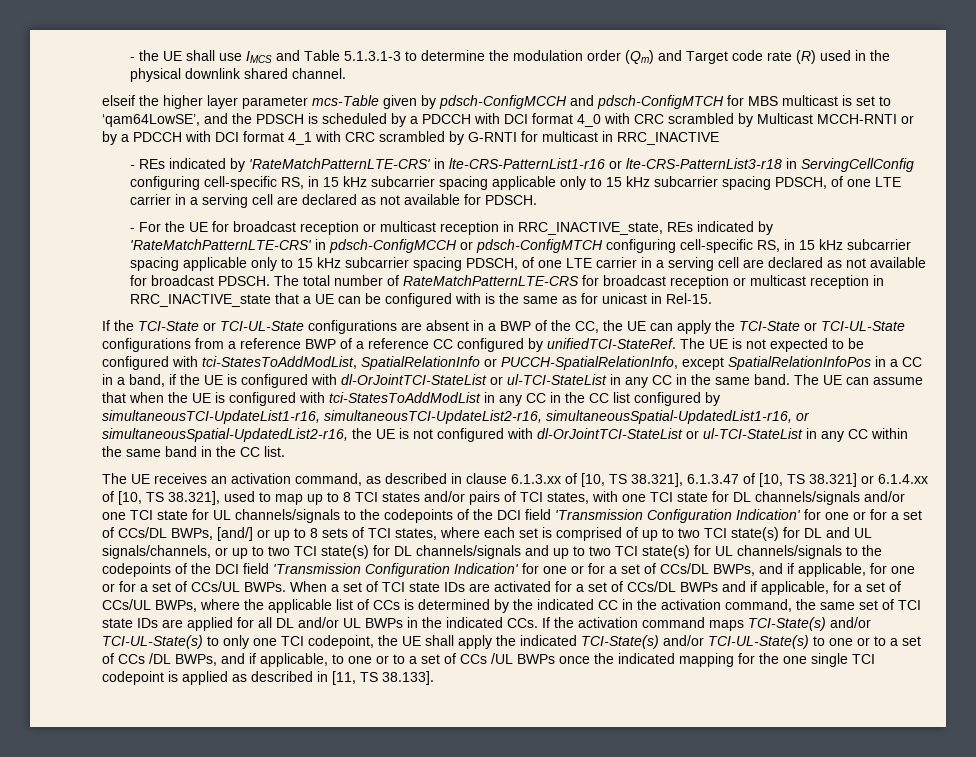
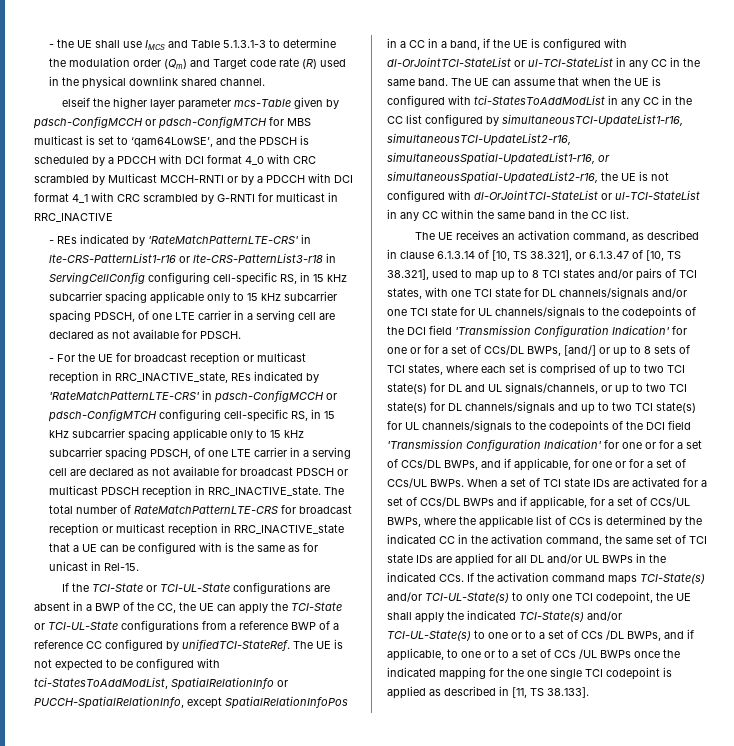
[570,95,594,106] and -> [145,119,156,126] or
[217,276,270,286] PDSCH. -> [295,468,348,476] [48,485,321,498] PDSCH or multicast PDSCH reception in RRC_INACTIVE_state.
[511,473,683,487] 6.1.3.xx of [10, TS 38.321], -> [437,250,586,261] 6.1.3.14 of [10, TS 38.321], or
[809,473,928,487] [102,491,164,505] 38.321] or 6.1.4.xx of [10, TS -> (681, 255) none

